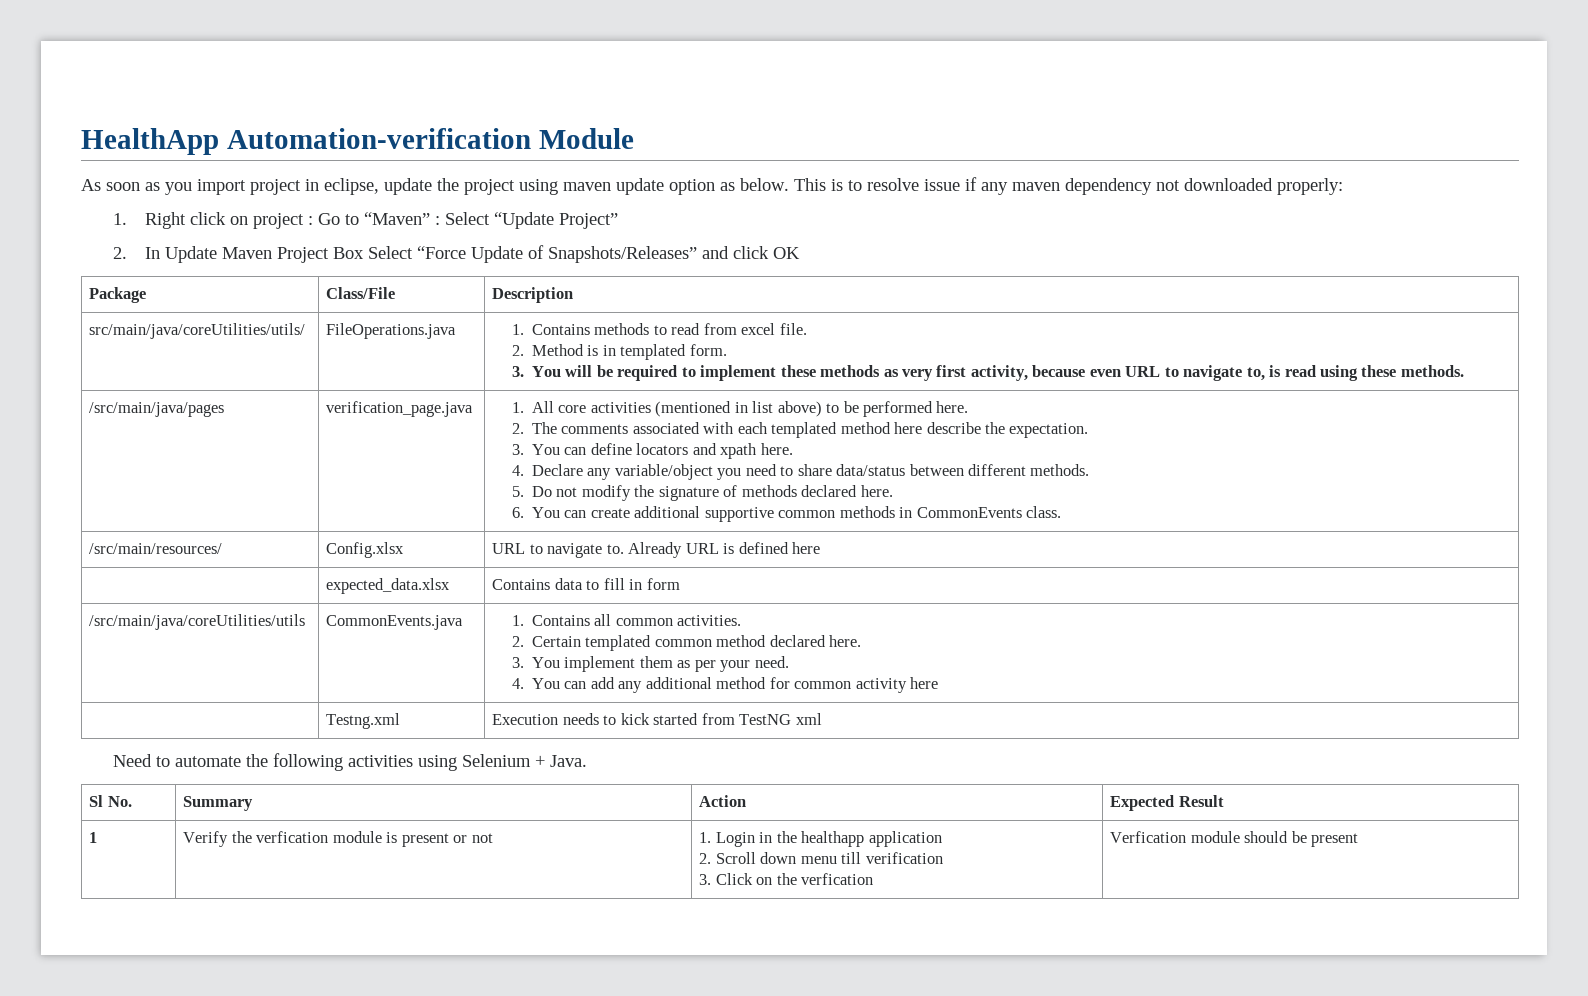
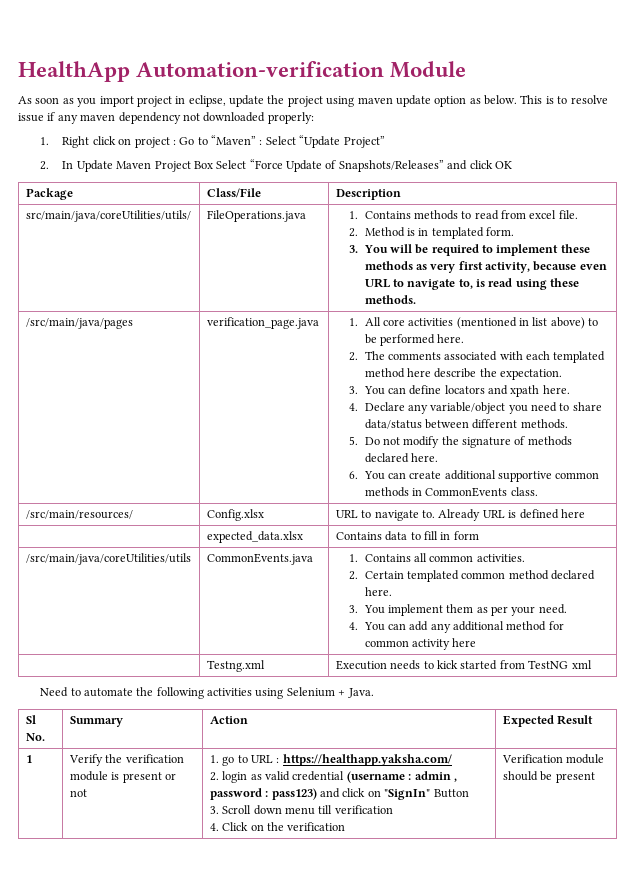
[256,831,329,843] verfication -> [125,754,184,763] verification
[715,831,942,847] [699,853,712,864] Login in the healthapp application // 2. -> [222,754,452,766] [209,771,457,783] [209,788,469,800] [209,806,219,814] go to URL : https://healthapp.yaksha.com/ // 2. login as valid credential (username : admin , password : pass123) and click on "SignIn" Button // 3.
[699,874,712,885] 3. -> [209,823,219,831] 4.
[801,873,874,885] [1110,831,1187,843] verfication | Verfication -> [287,822,346,831] [501,754,563,763] verification | Verification

